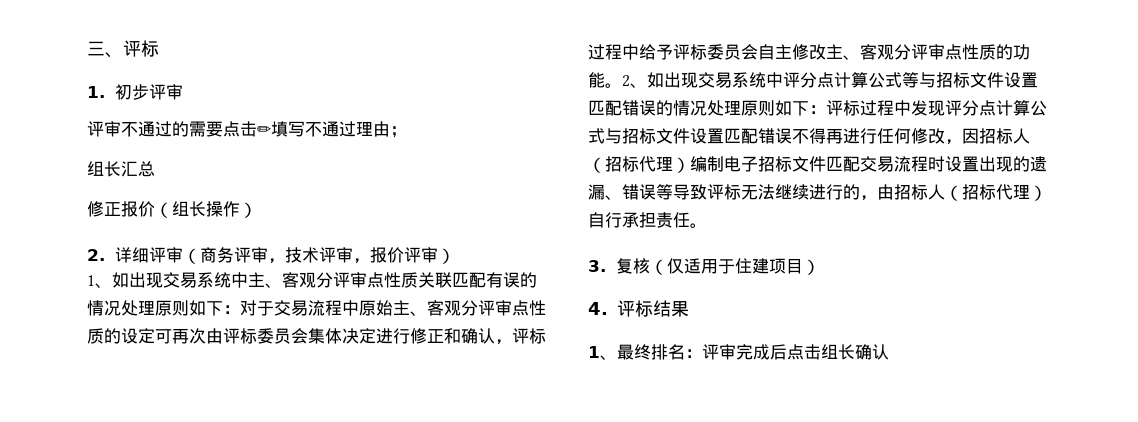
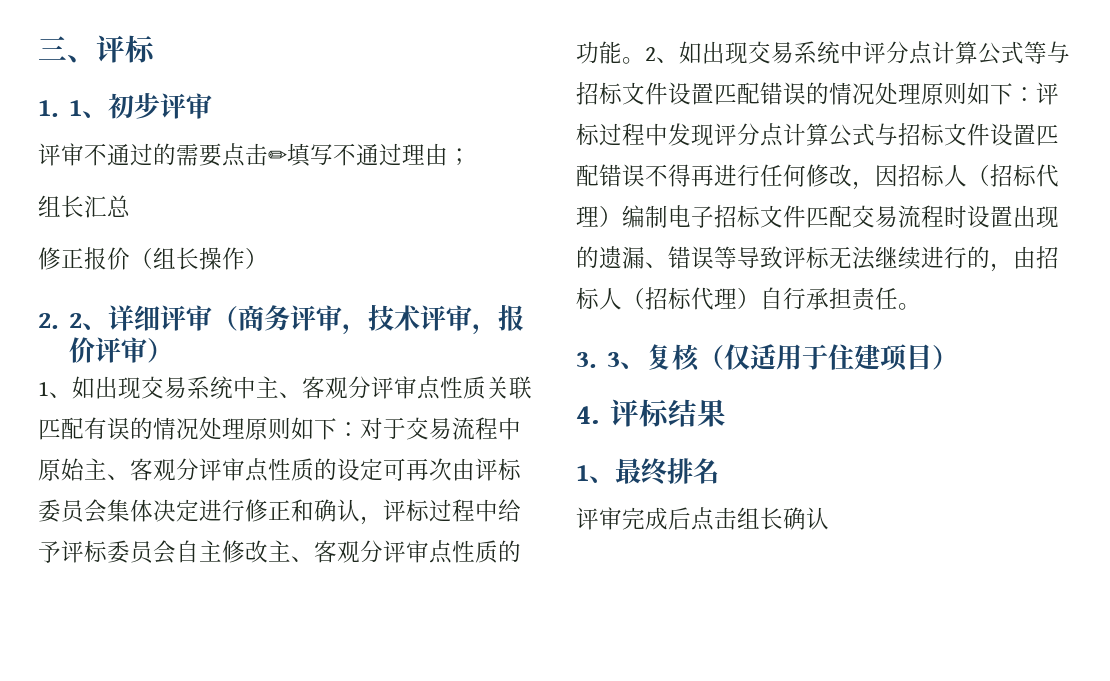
(105, 92) none -> [69,100,109,118] 1、
(105, 255) none -> [69,313,109,330] 2、
(606, 266) none -> [607,352,647,369] 3、
[685,349,702,358] ： -> (719, 471) //

